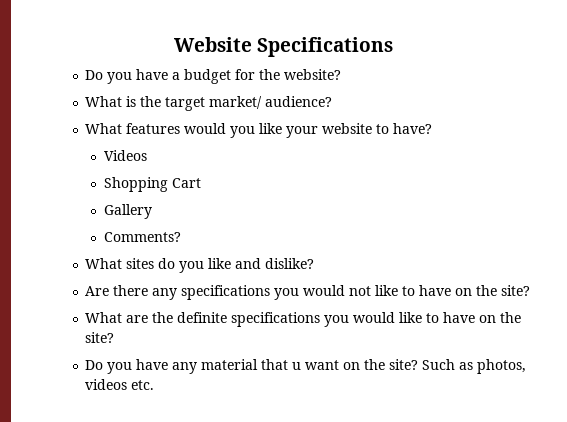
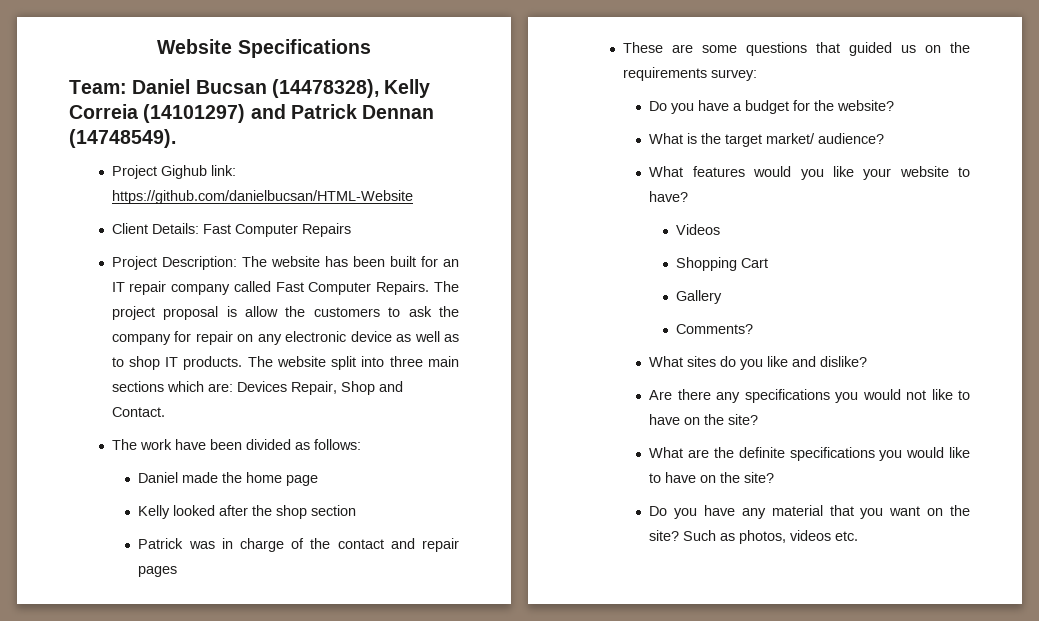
(394, 47) none -> [69,79,431,98] [69,104,435,123] [69,129,176,148] [111,165,236,179] [111,190,413,204] [111,223,351,237] [111,256,459,270] [111,281,459,295] [111,306,459,320] [111,331,460,345] [111,356,460,370] [111,381,403,395] [111,407,165,417] [111,439,361,450] [138,472,319,486] [138,505,357,519] [138,538,460,552] [138,566,178,577] [622,42,970,56] [622,67,757,81] // Team: Daniel Bucsan (14478328), Kelly Correia (14101297) and Patrick Dennan (14748549). // Project Gighub link: https://github.com/danielbucsan/HTML-Website // Client Details: Fast Computer Repairs // Project Description: The website has been built for an IT repair company called Fast Computer Repairs. The project proposal is allow the customers to ask the company for repair on any electronic device as well as to shop IT products. The website split into three main sections which are: Devices Repair, Shop and Contact. // The work have been divided as follows: // Daniel made the home page // Kelly looked after the shop section // Patrick was in charge of the contact and repair pages // These are some questions that guided us on the requirements survey:
[292,362,302,370] u -> [860,508,884,519] you

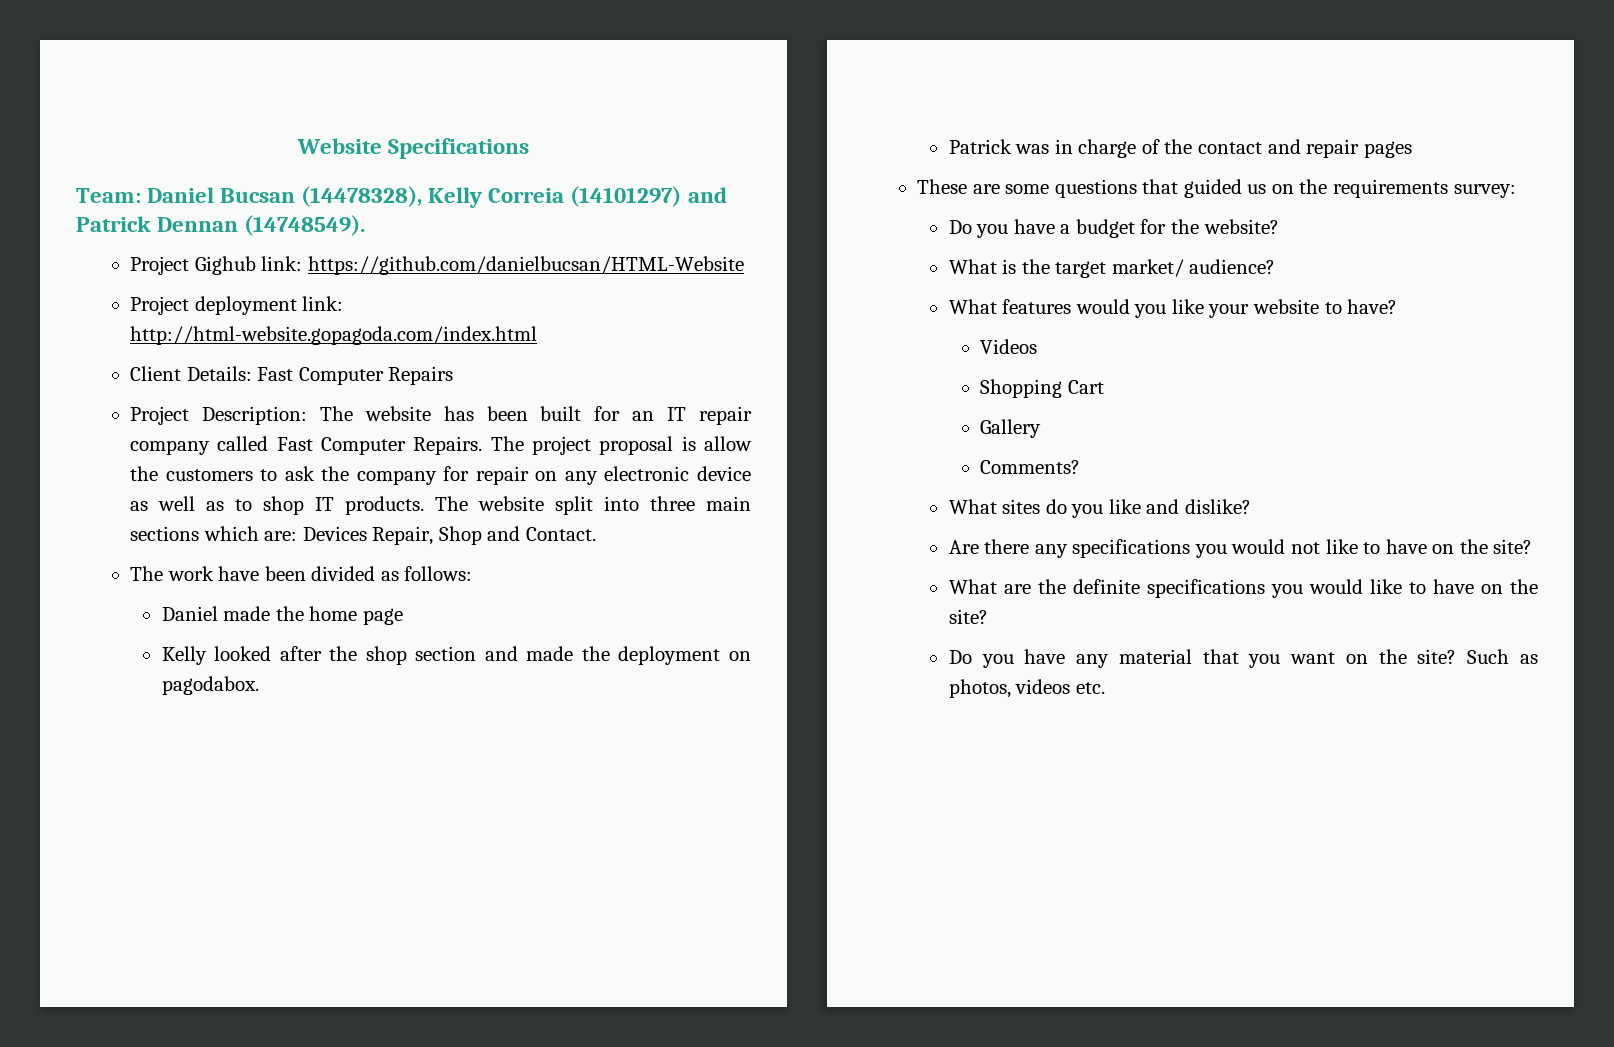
(413, 197) none -> [130,296,344,315] [130,326,538,345] // Project deployment link: http://html-website.gopagoda.com/index.html
(357, 510) none -> [484,646,751,665] [161,676,259,695] and made the deployment on pagodabox.

